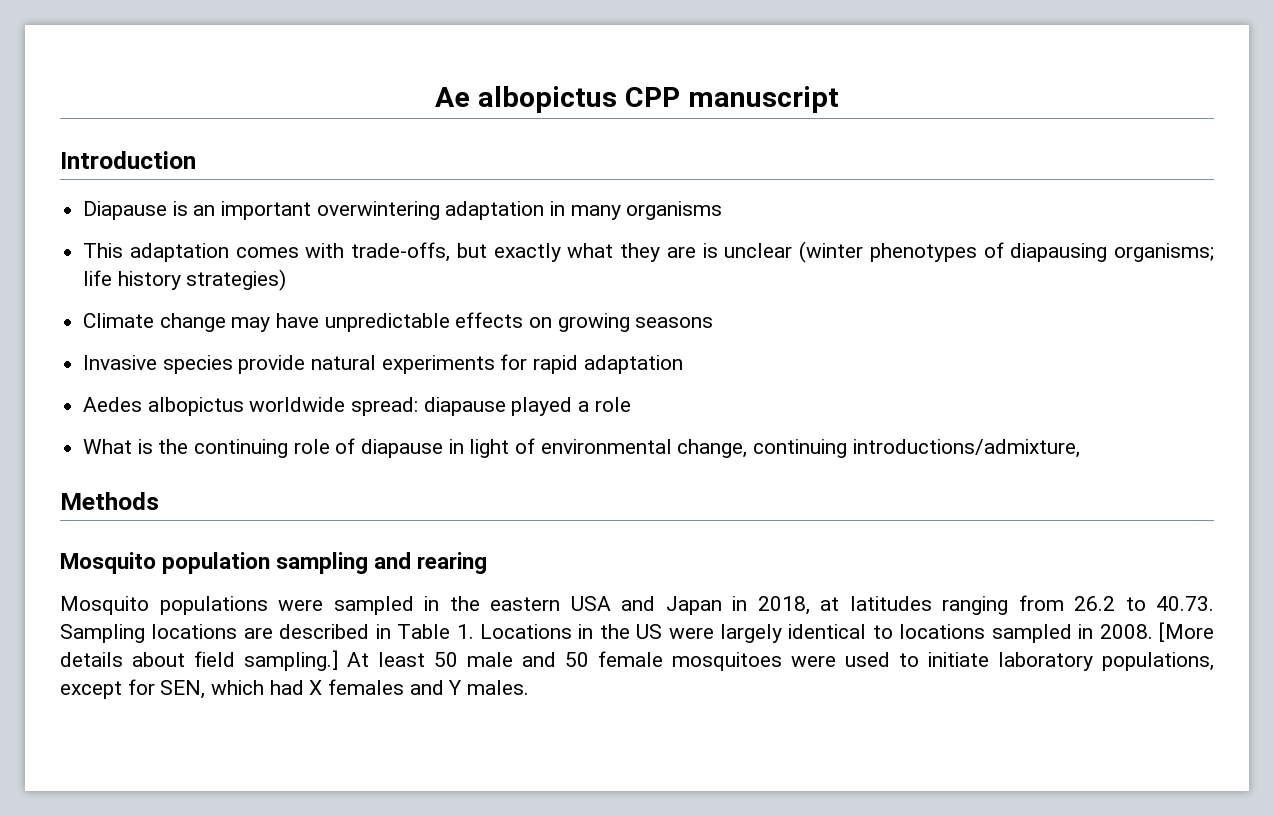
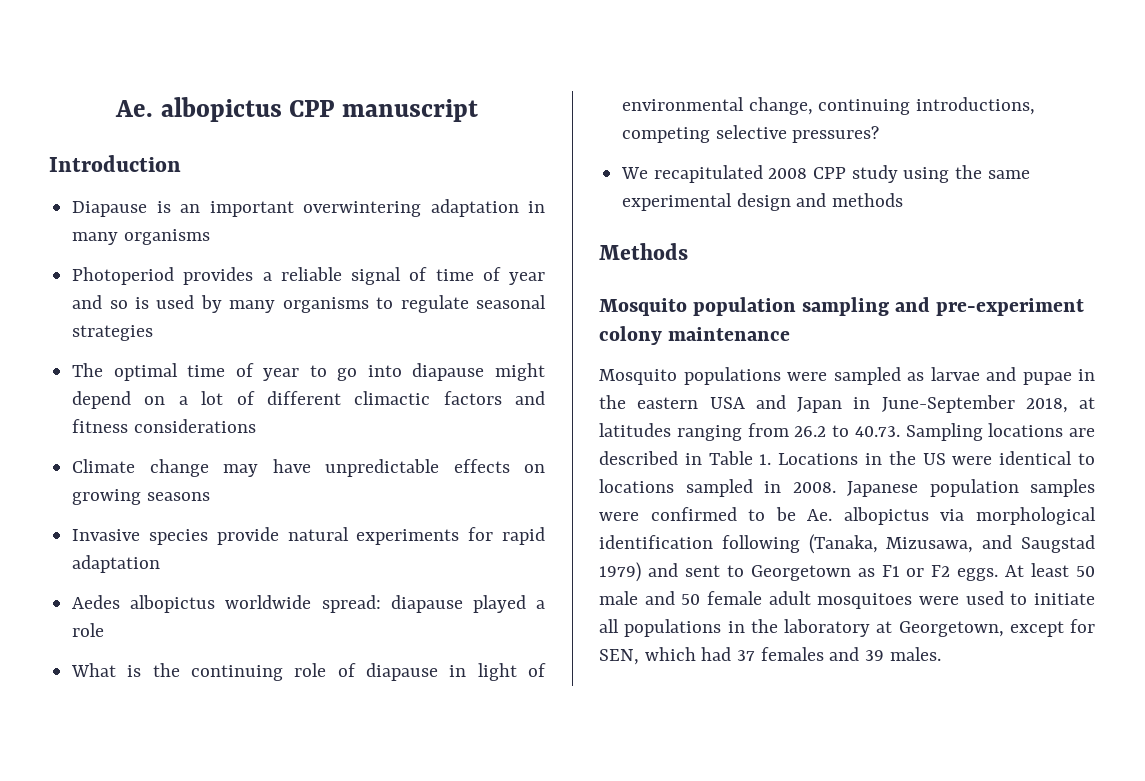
[435,87,471,107] Ae -> [114,100,153,117] Ae.
[83,241,1214,263] [83,269,287,291] This adaptation comes with trade-offs, but exactly what they are is unclear (winter phenotypes of diapausing organisms; life history strategies) -> [72,267,545,285] [72,295,546,313] [72,325,154,341] [72,363,545,381] [72,391,545,409] [72,419,256,433] Photoperiod provides a reliable signal of time of year and so is used by many organisms to regulate seasonal strategies // The optimal time of year to go into diapause might depend on a lot of different climactic factors and fitness considerations
[852,439,1080,458] introductions/admixture, -> [916,97,1036,115] [622,125,880,143] [621,165,1030,183] [622,193,904,211] introductions, competing selective pressures? // We recapitulated 2008 CPP study using the same experimental design and methods
[417,552,488,574] rearing -> [936,298,1085,316] [599,326,791,345] pre-experiment colony maintenance
(414, 605) none -> [907,367,1072,385] as larvae and pupae
(747, 603) none -> [881,395,1015,413] June-September
[720,624,783,643] largely -> (993, 460) none
[1159,622,1215,642] [60,650,338,671] [More details about field sampling.] -> [847,479,1095,497] [599,507,1096,525] [599,534,1095,554] [599,562,999,582] Japanese population samples were confirmed to be Ae. albopictus via morphological identification following (Tanaka, Mizusawa, and Saugstad 1979) and sent to Georgetown as F1 or F2 eggs.
(663, 659) none -> [768,591,811,605] adult
[998,652,1214,671] laboratory populations, -> [599,619,1004,637] all populations in the laboratory at Georgetown,
[309,680,323,695] X -> [737,650,756,661] 37
[448,680,463,695] Y -> [865,650,885,661] 39

